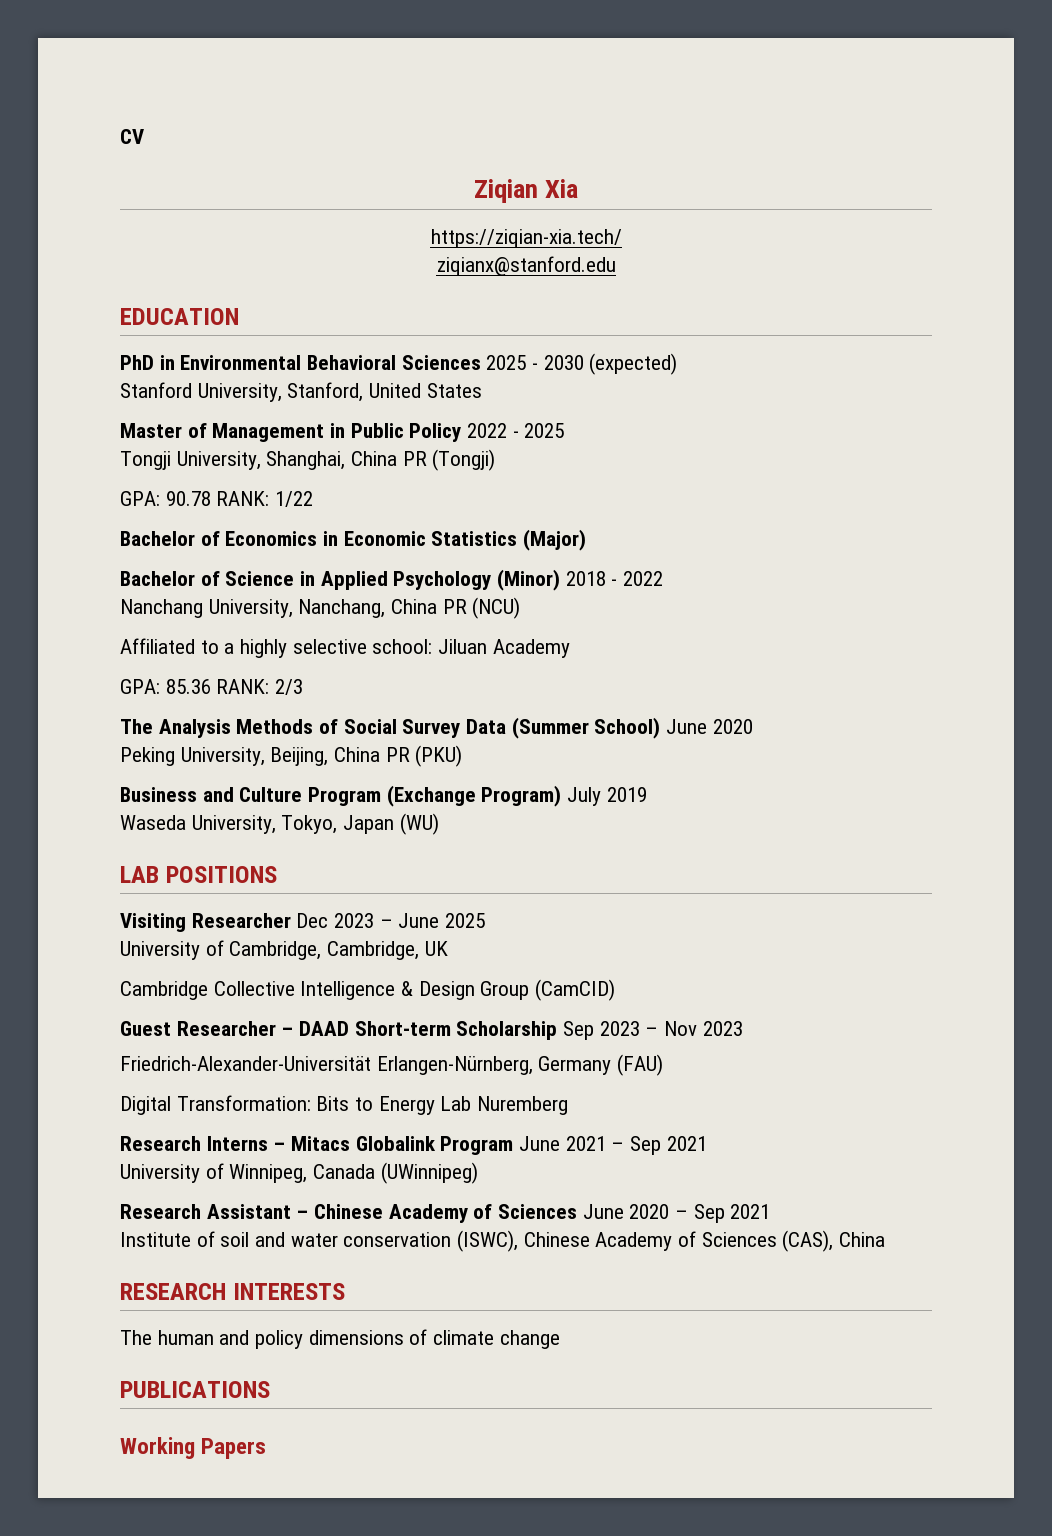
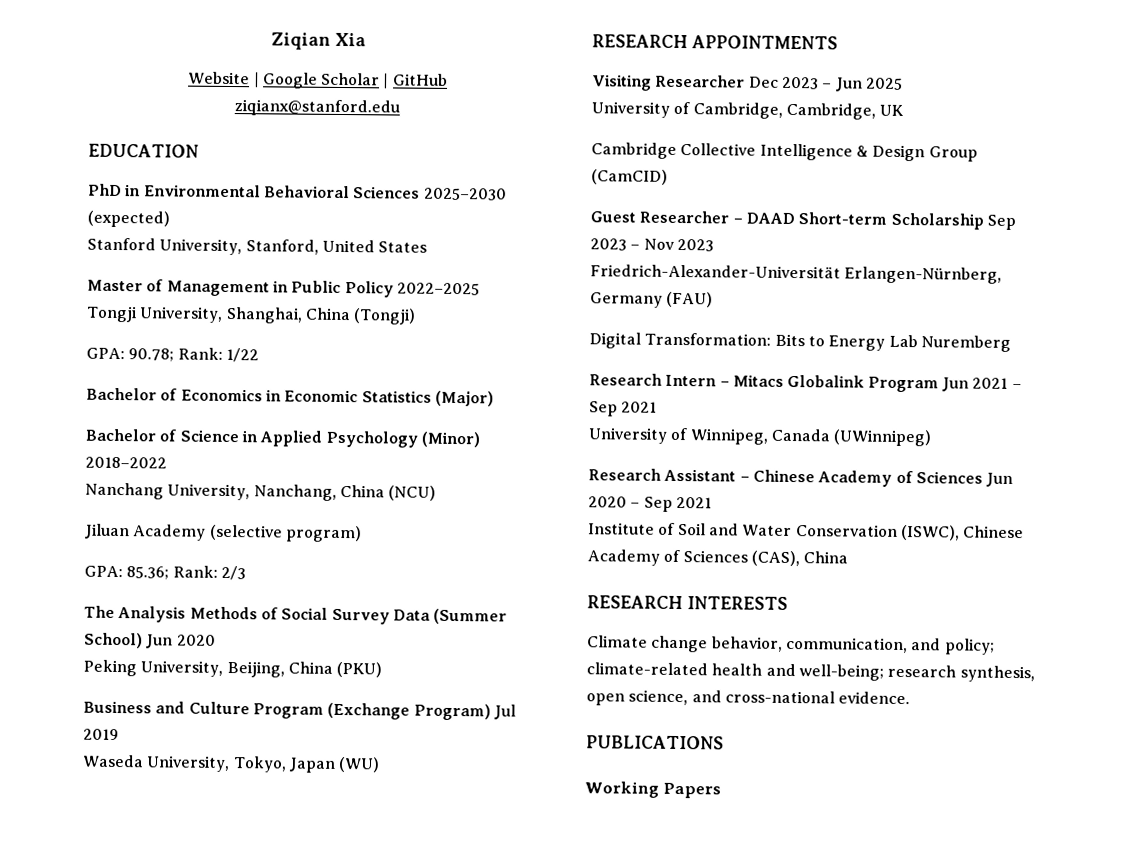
[120,129,144,144] CV // -> (270, 41) none
[430,229,622,248] https://ziqian-xia.tech/ -> [188,71,448,89] Website | Google Scholar | GitHub
[486,355,584,370] 2025 - 2030 -> [423,187,507,201] 2025–2030
[467,423,565,438] 2022 - 2025 -> [396,282,480,296] 2022–2025
[402,451,427,466] PR -> (351, 314) none
[165,491,270,506] 90.78 RANK: -> [128,347,223,362] 90.78; Rank:
[565,571,664,586] 2018 - 2022 -> [85,456,167,469] 2018–2022
[442,599,467,614] PR -> (385, 491) none
[120,638,433,658] Affiliated to a highly selective school: -> (437, 493) none
[120,679,270,694] // GPA: 85.36 RANK: -> [208,524,362,543] [84,565,218,580] (selective program) // GPA: 85.36; Rank:
[666,719,708,734] June -> [146,634,174,649] Jun
[385,747,410,762] PR -> (333, 667) none
[567,787,602,806] July -> [493,704,516,720] Jul
[120,866,277,883] LAB POSITIONS -> [592,34,838,50] RESEARCH APPOINTMENTS
[398,913,440,928] June -> [835,77,863,92] Jun
[206,1136,268,1151] Interns -> [665,374,718,387] Intern
[519,1136,561,1151] June -> [941,377,969,392] Jun
[582,1204,624,1219] June -> [986,472,1014,487] Jun
[220,1232,452,1247] soil and water conservation -> [677,522,898,537] Soil and Water Conservation
[120,1329,560,1349] The human and policy dimensions of climate change -> [587,635,995,655] [586,662,1035,683] [586,689,911,706] Climate change behavior, communication, and policy; climate-related health and well-being; research synthesis, open science, and cross-national evidence.

